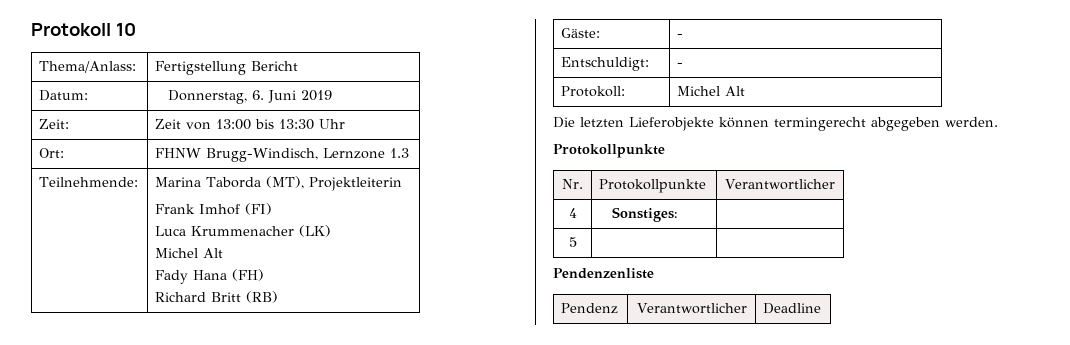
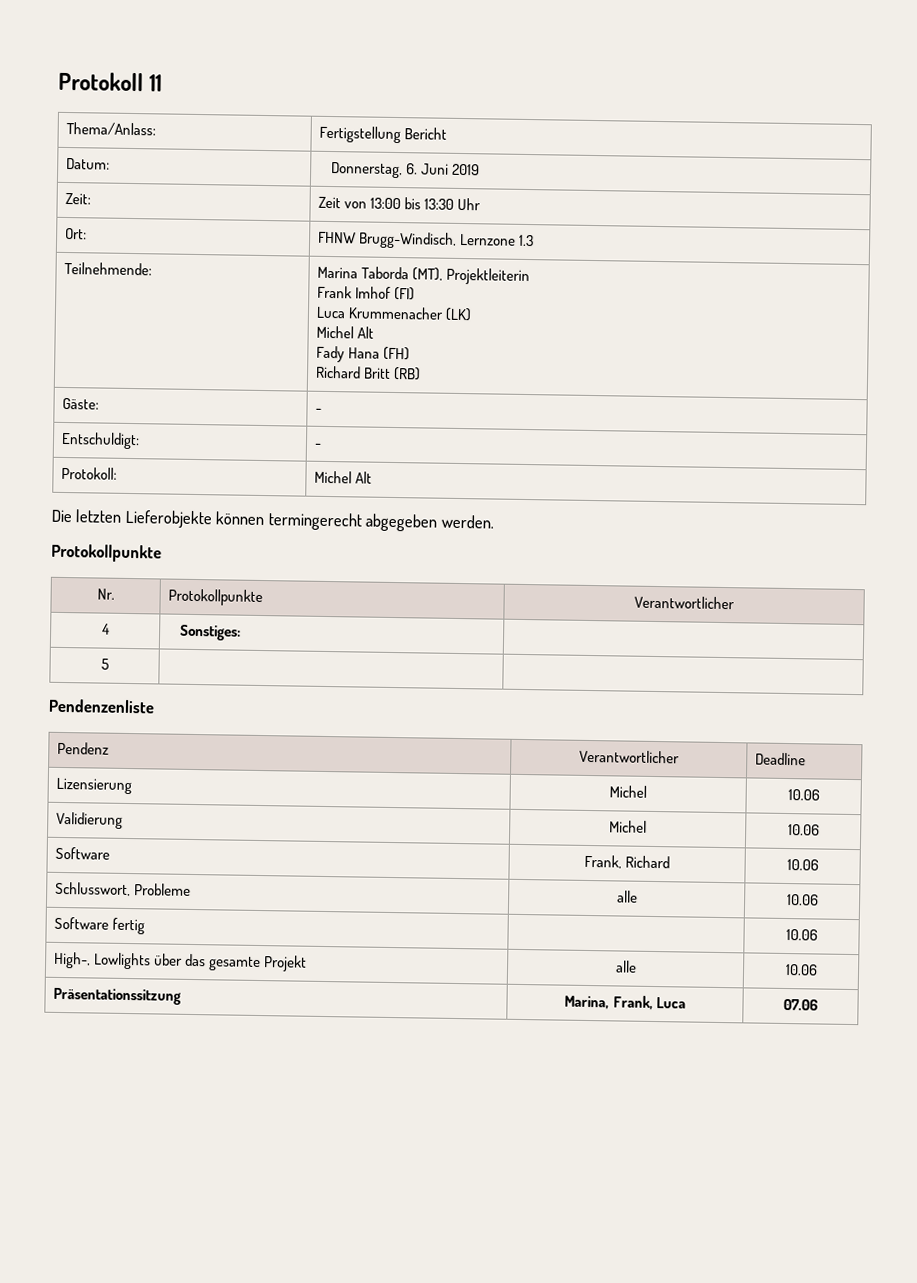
[115,23,136,36] 10 -> [149,74,163,92] 11
(822, 308) none -> [55,777,132,795] [609,785,647,798] [787,789,820,801] [55,811,123,829] [609,820,647,833] [787,824,820,836] [54,846,110,860] [583,854,671,869] [786,859,819,871] [54,881,192,897] [616,890,638,903] [786,894,819,906] [53,916,146,935] [785,929,818,941] [52,951,308,972] [614,960,637,973] [784,963,818,976] [52,987,181,1005] [564,995,686,1010] [783,998,819,1011] // Lizensierung | Michel | 10.06 // Validierung | Michel | 10.06 // Software | Frank, Richard | 10.06 // Schlusswort, Probleme | alle | 10.06 // Software fertig | | 10.06 // High-, Lowlights über das gesamte Projekt | alle | 10.06 // Präsentationssitzung | Marina, Frank, Luca | 07.06

